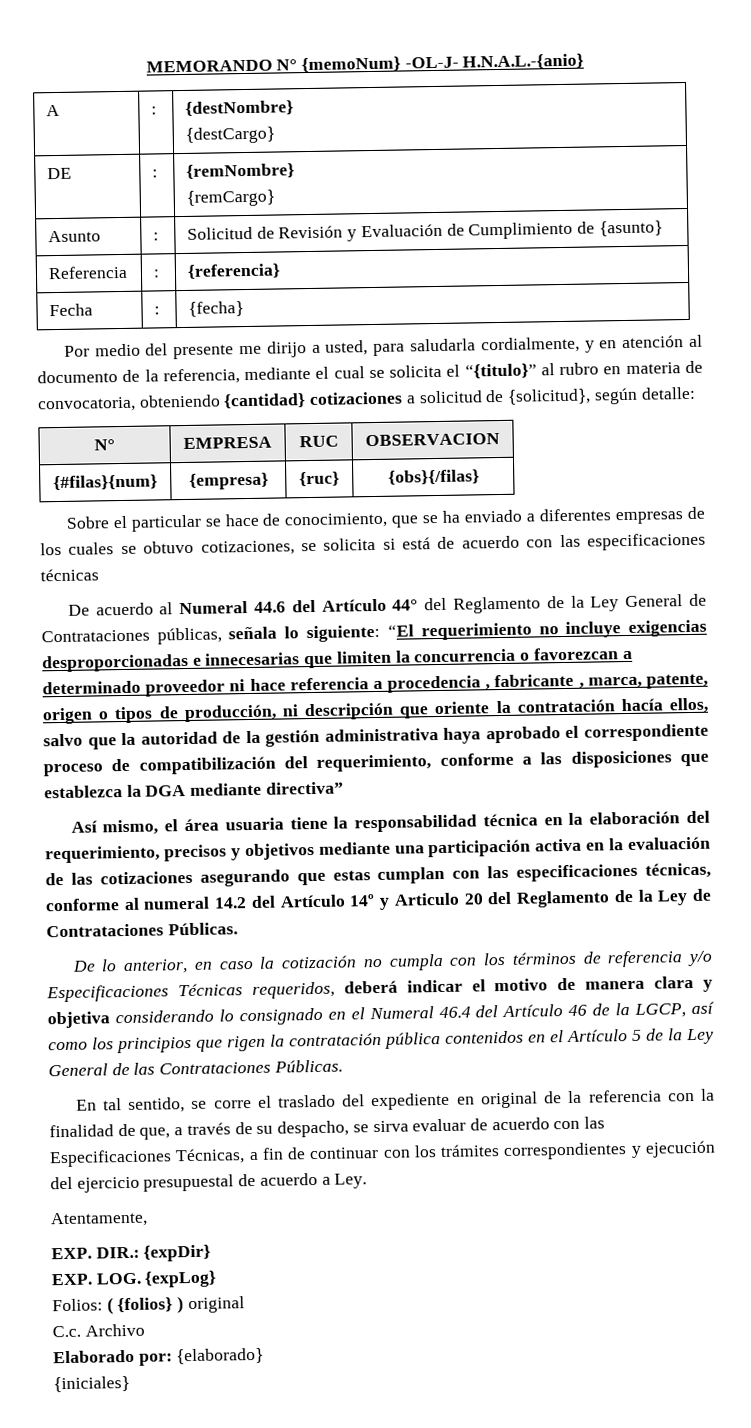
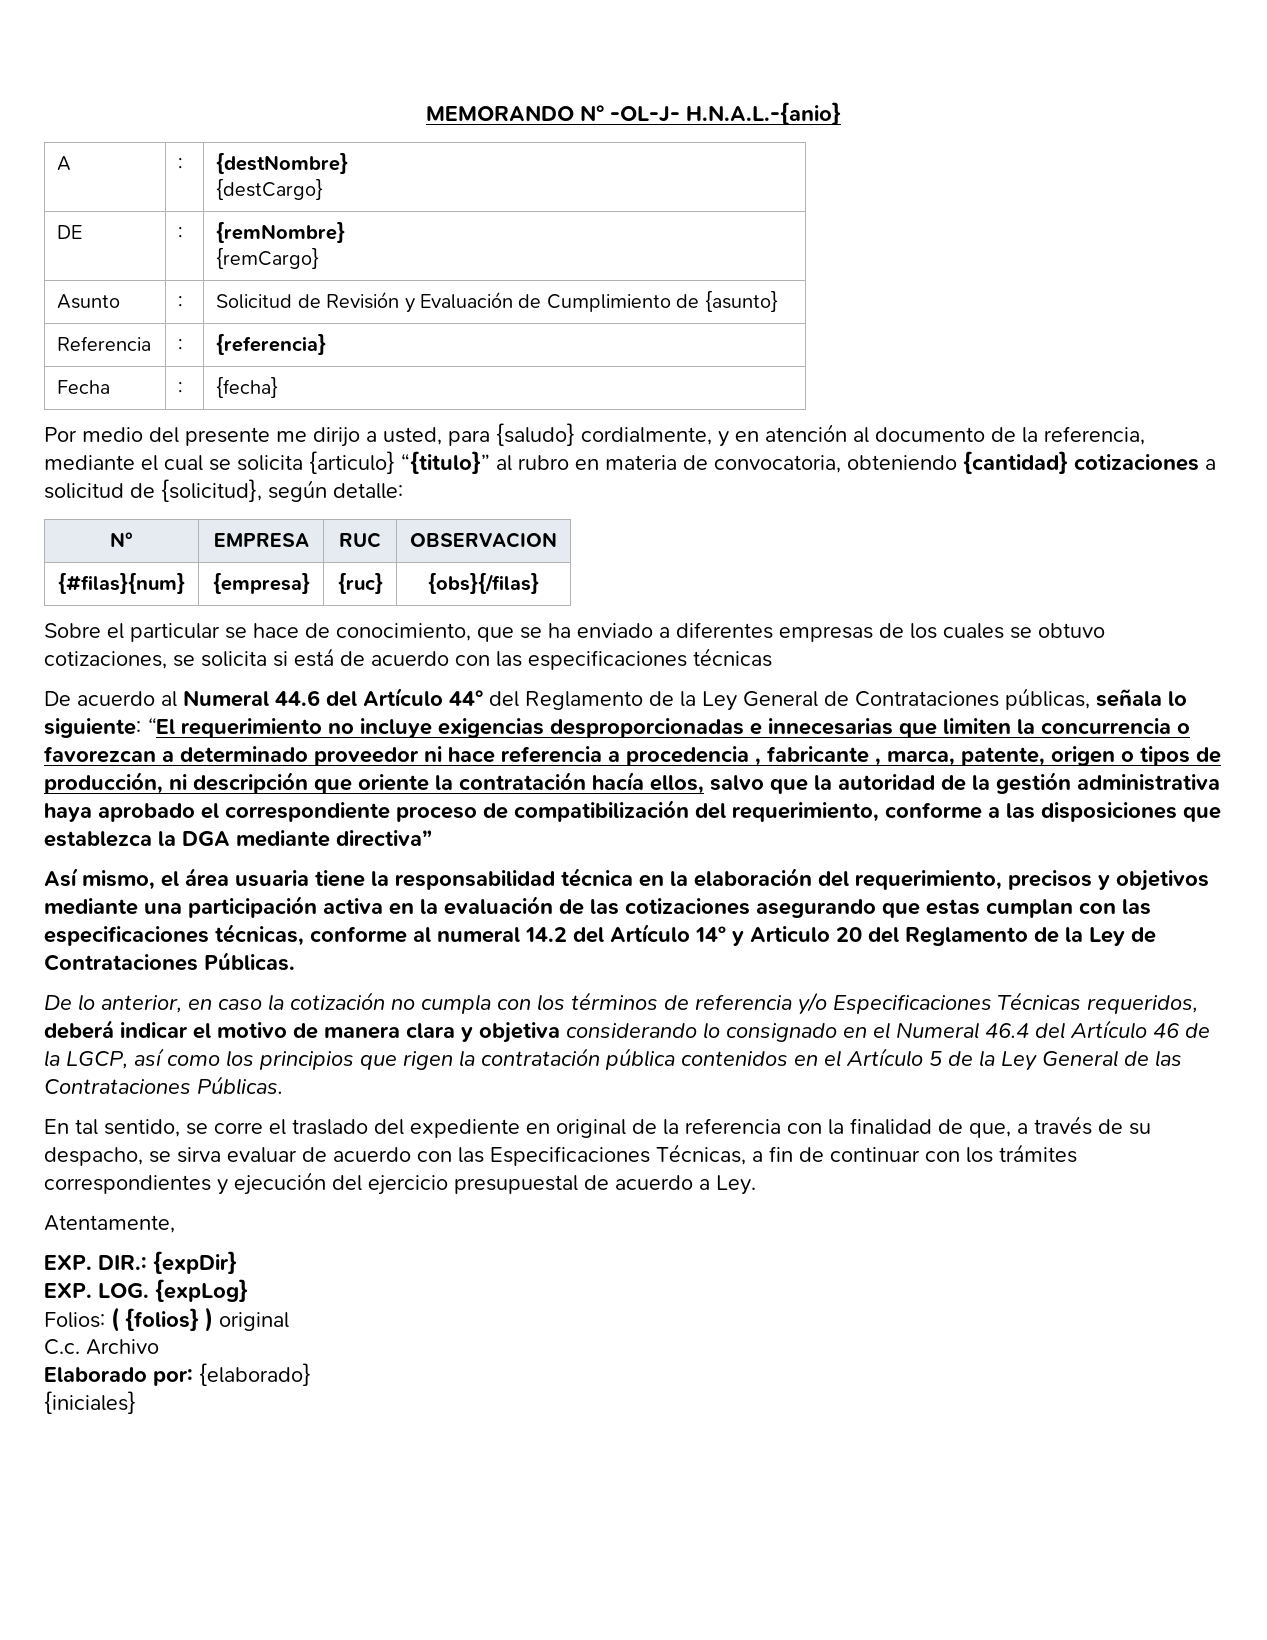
[301,56,401,73] {memoNum} -> (604, 113) none
[409,338,476,352] saludarla -> [496,423,575,446] {saludo}
[446,364,461,377] el -> [309,451,395,474] {articulo}

